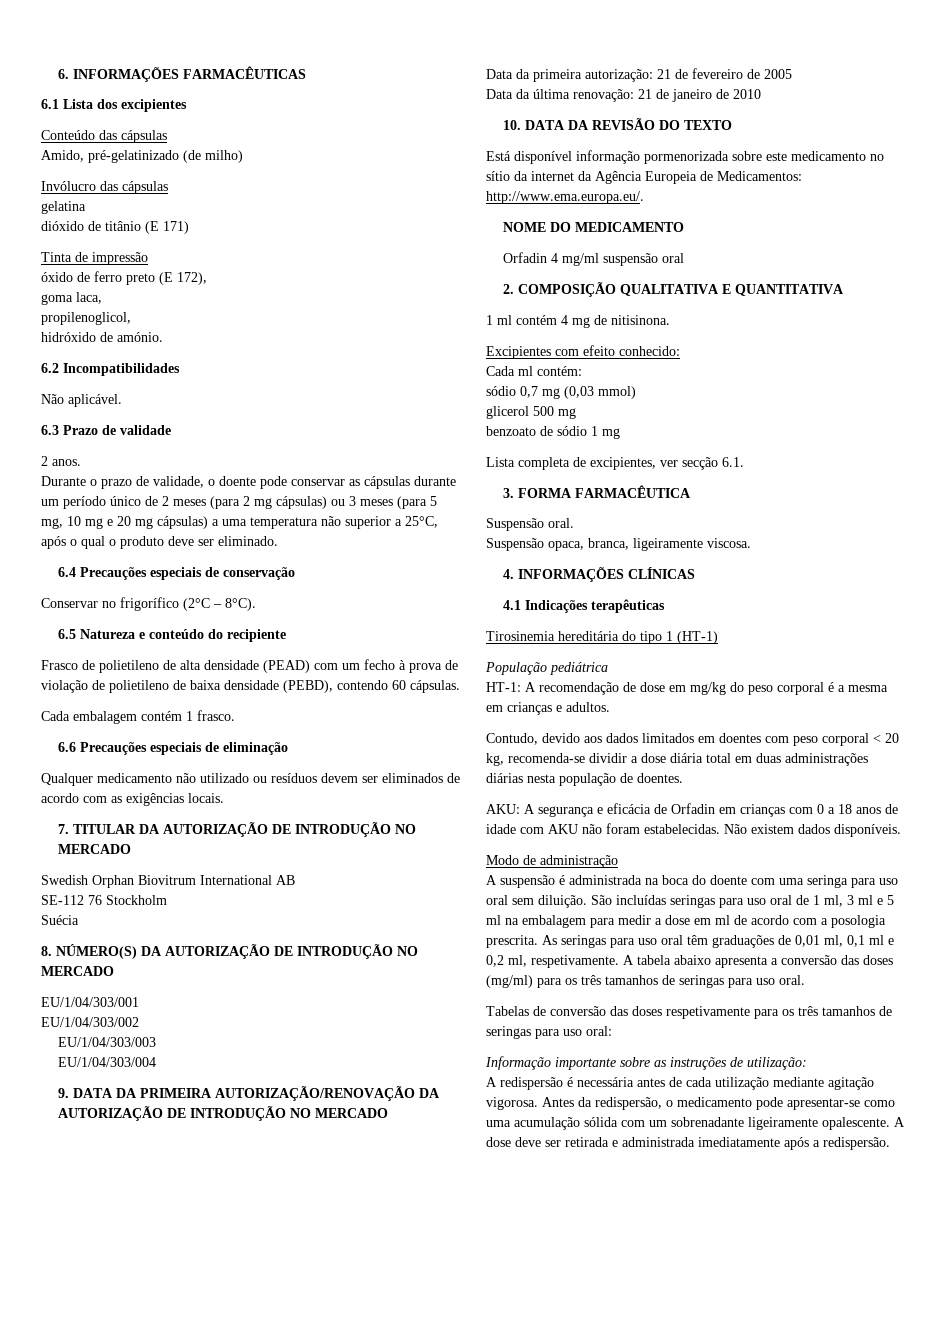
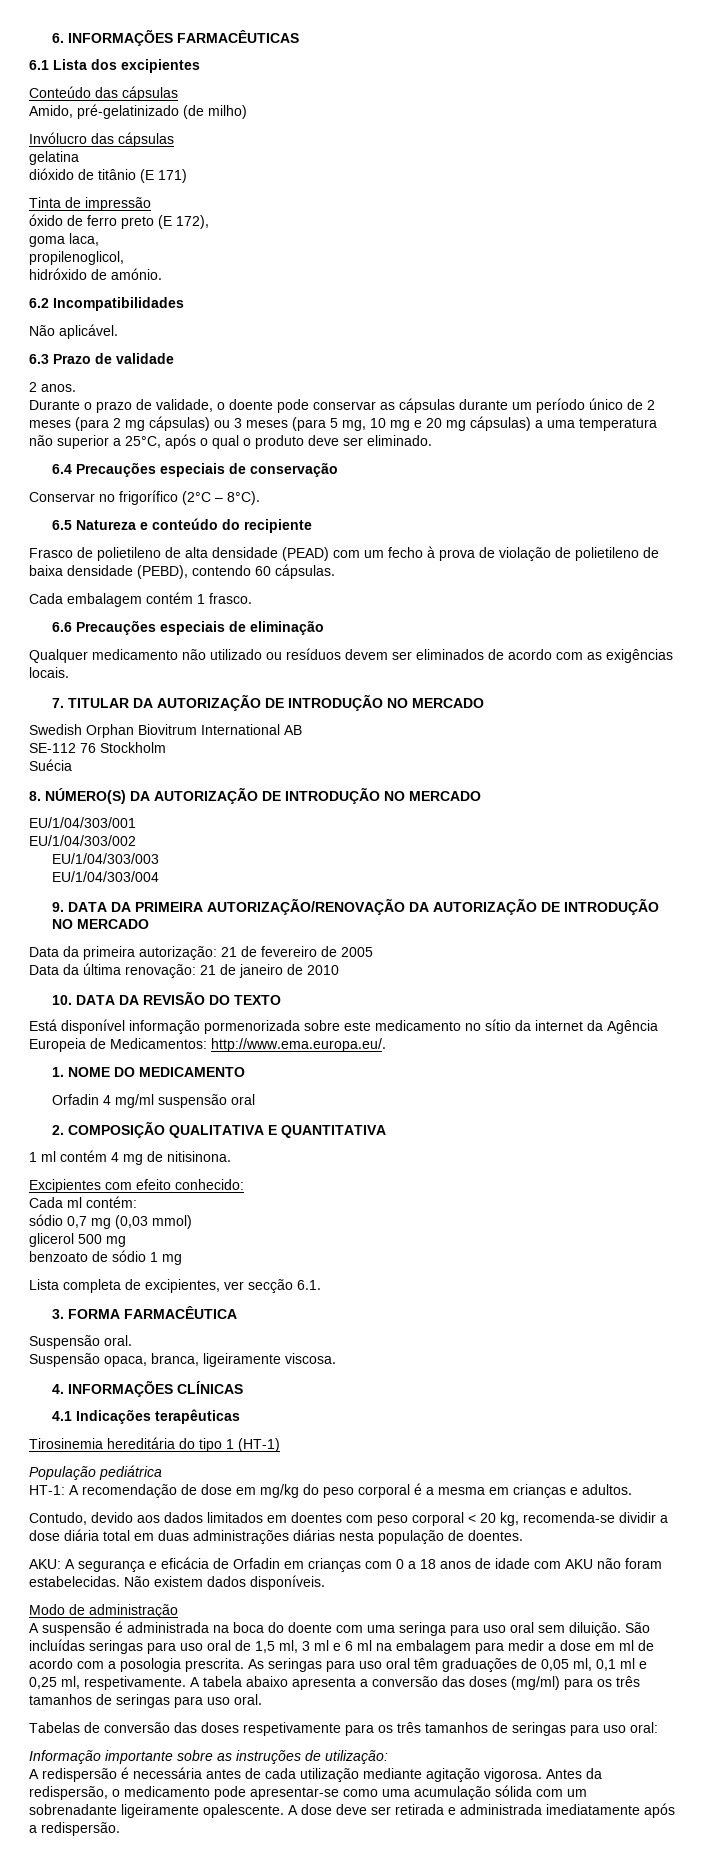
(644, 197) none -> [51,1067,64,1077] 1.
[813,895,820,905] 1 -> [255,1641,275,1653] 1,5
[887,895,894,905] 5 -> [345,1641,353,1651] 6
[795,935,820,947] 0,01 -> [541,1659,569,1671] 0,05
[486,955,504,967] 0,2 -> [29,1677,57,1689] 0,25

